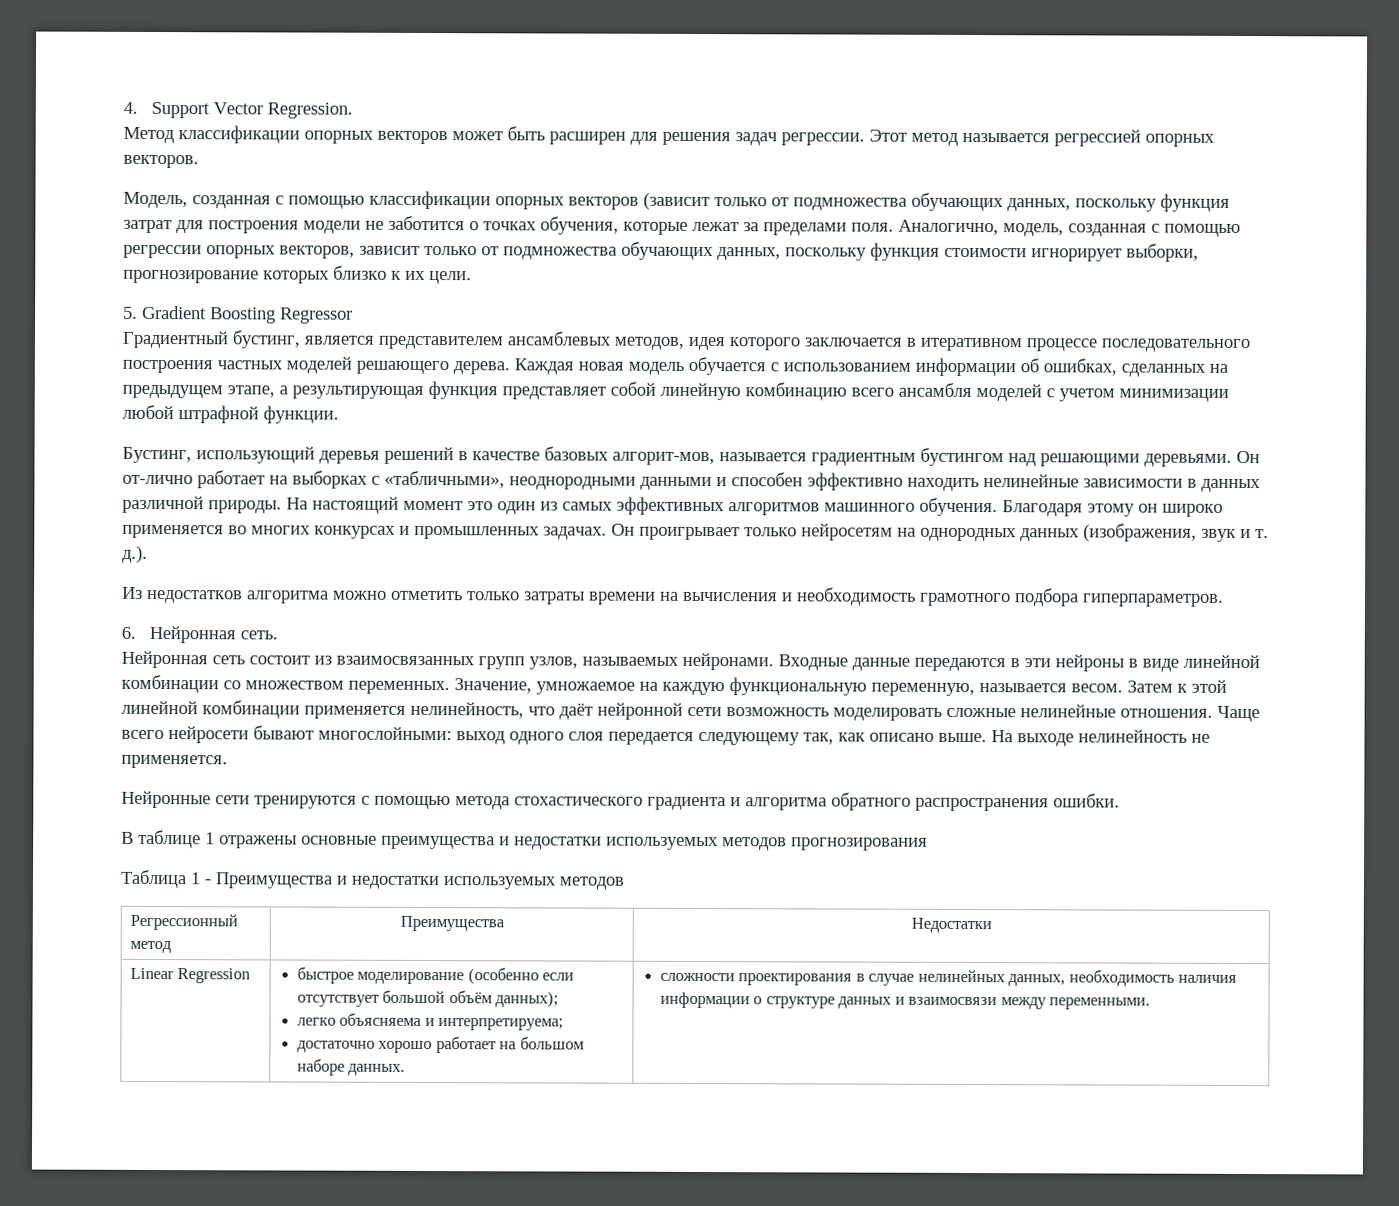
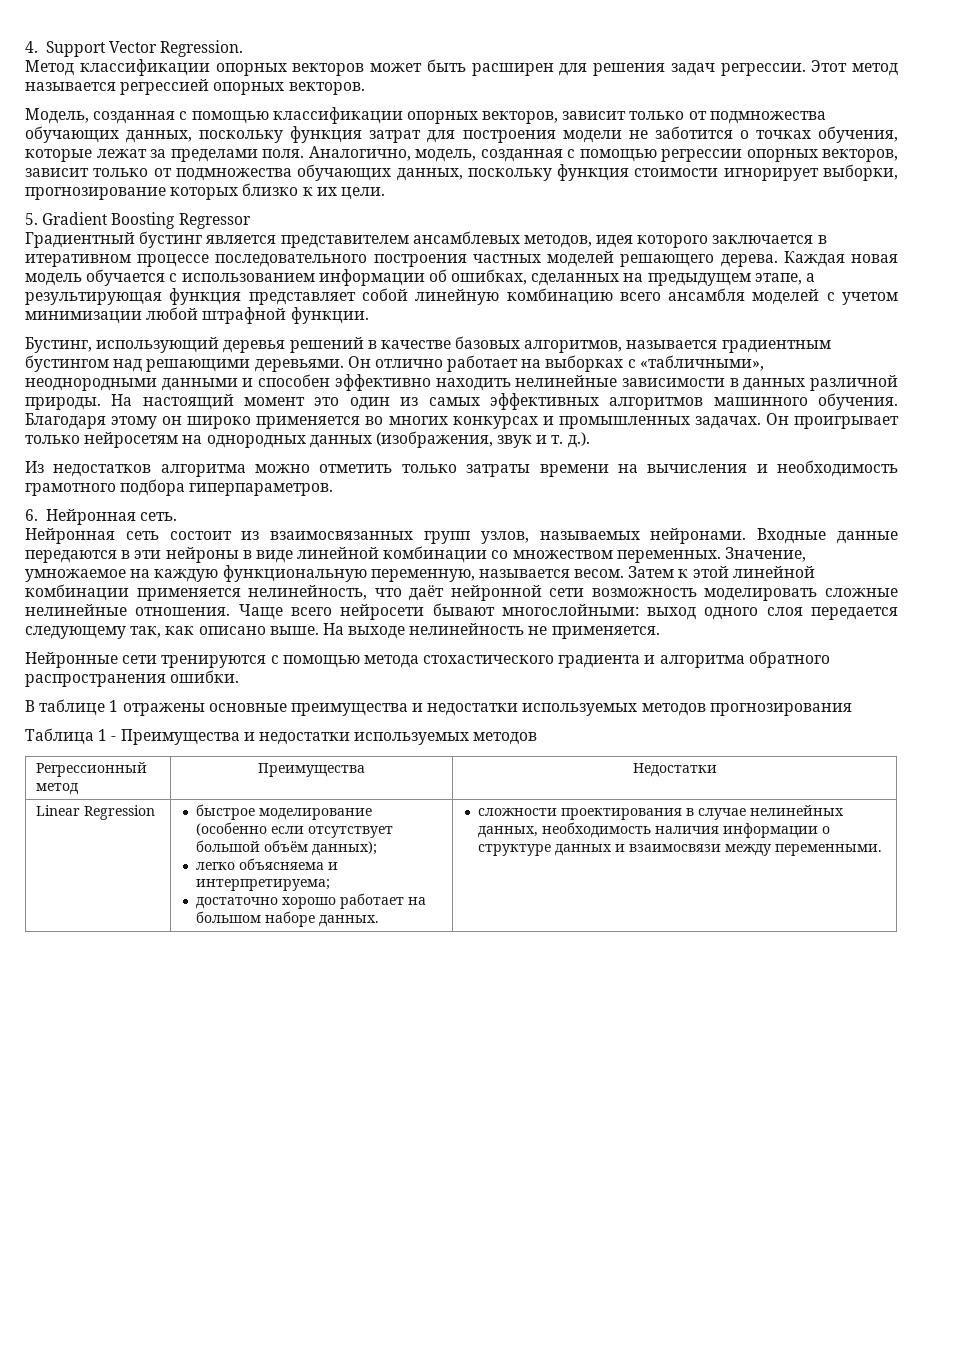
[568,192,710,211] векторов (зависит -> [482,111,627,124] векторов, зависит
[232,330,300,349] бустинг, -> [139,231,203,248] бустинг
[612,451,715,466] алгорит-мов, -> [524,340,623,353] алгоритмов,
[122,474,193,485] от-лично -> [374,359,443,368] отлично

